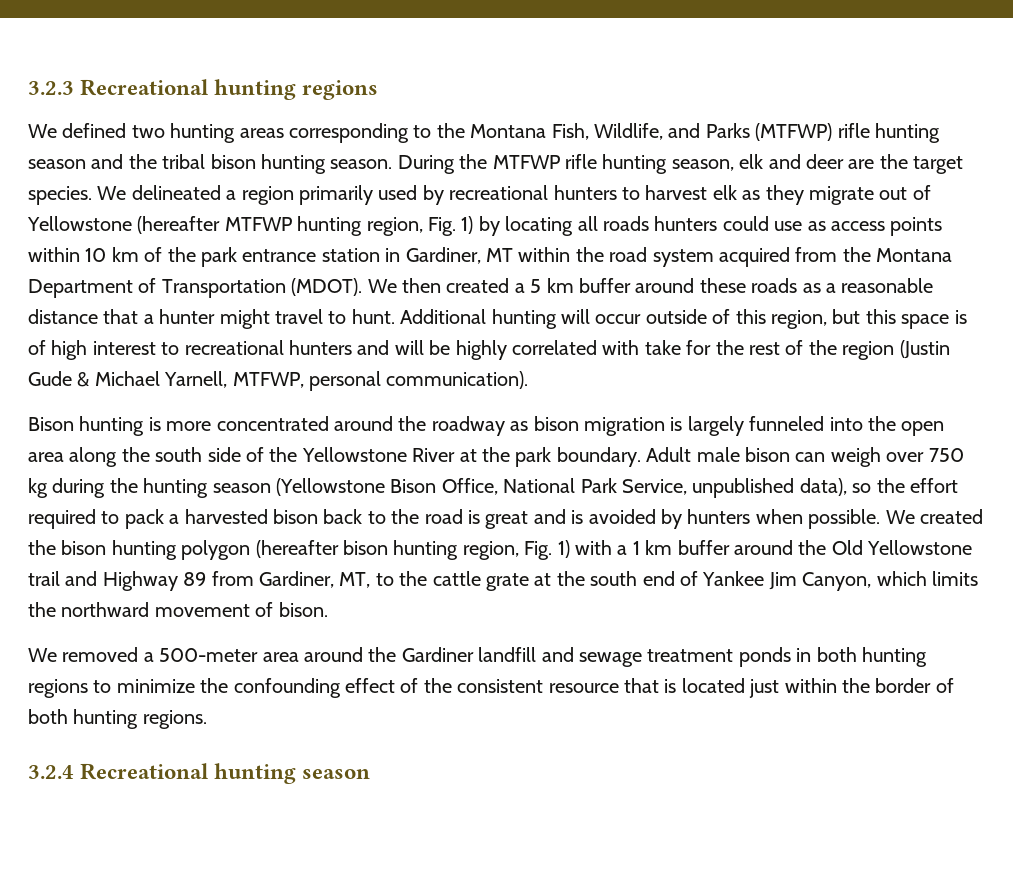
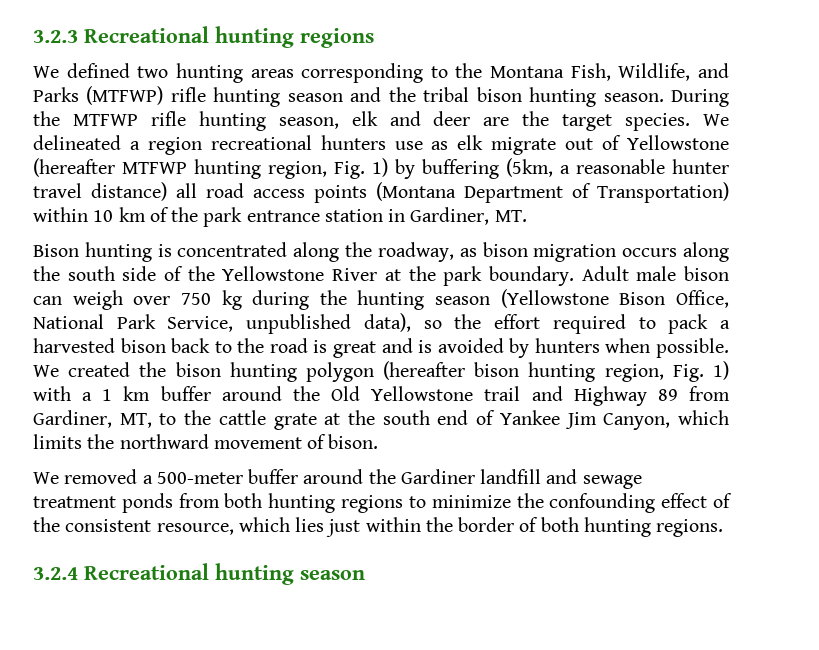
[299,185,804,205] primarily used by recreational hunters to harvest elk as they -> [210,135,484,150] recreational hunters use as elk
[505,216,943,236] locating all roads hunters could use as access points -> [422,158,729,179] [33,182,729,203] buffering (5km, a reasonable hunter travel distance) all road access points (Montana Department of Transportation)
[485,247,953,267] [28,278,934,298] [28,309,967,329] [28,340,950,360] [28,371,529,391] [28,416,945,436] [28,452,64,462] MT within the road system acquired from the Montana Department of Transportation (MDOT). We then created a 5 km buffer around these roads as a reasonable distance that a hunter might travel to hunt. Additional hunting will occur outside of this region, but this space is of high interest to recreational hunters and will be highly correlated with take for the rest of the region (Justin Gude & Michael Yarnell, MTFWP, personal communication). // Bison hunting is more concentrated around the roadway as bison migration is largely funneled into the open area -> [494,210,527,222] [33,242,678,262] MT. // Bison hunting is concentrated along the roadway, as bison migration occurs
[262,652,299,662] area -> [248,469,299,484] buffer
[796,648,812,662] in -> [178,493,220,508] from
[548,678,745,693] resource that is located -> [156,517,325,535] resource, which lies

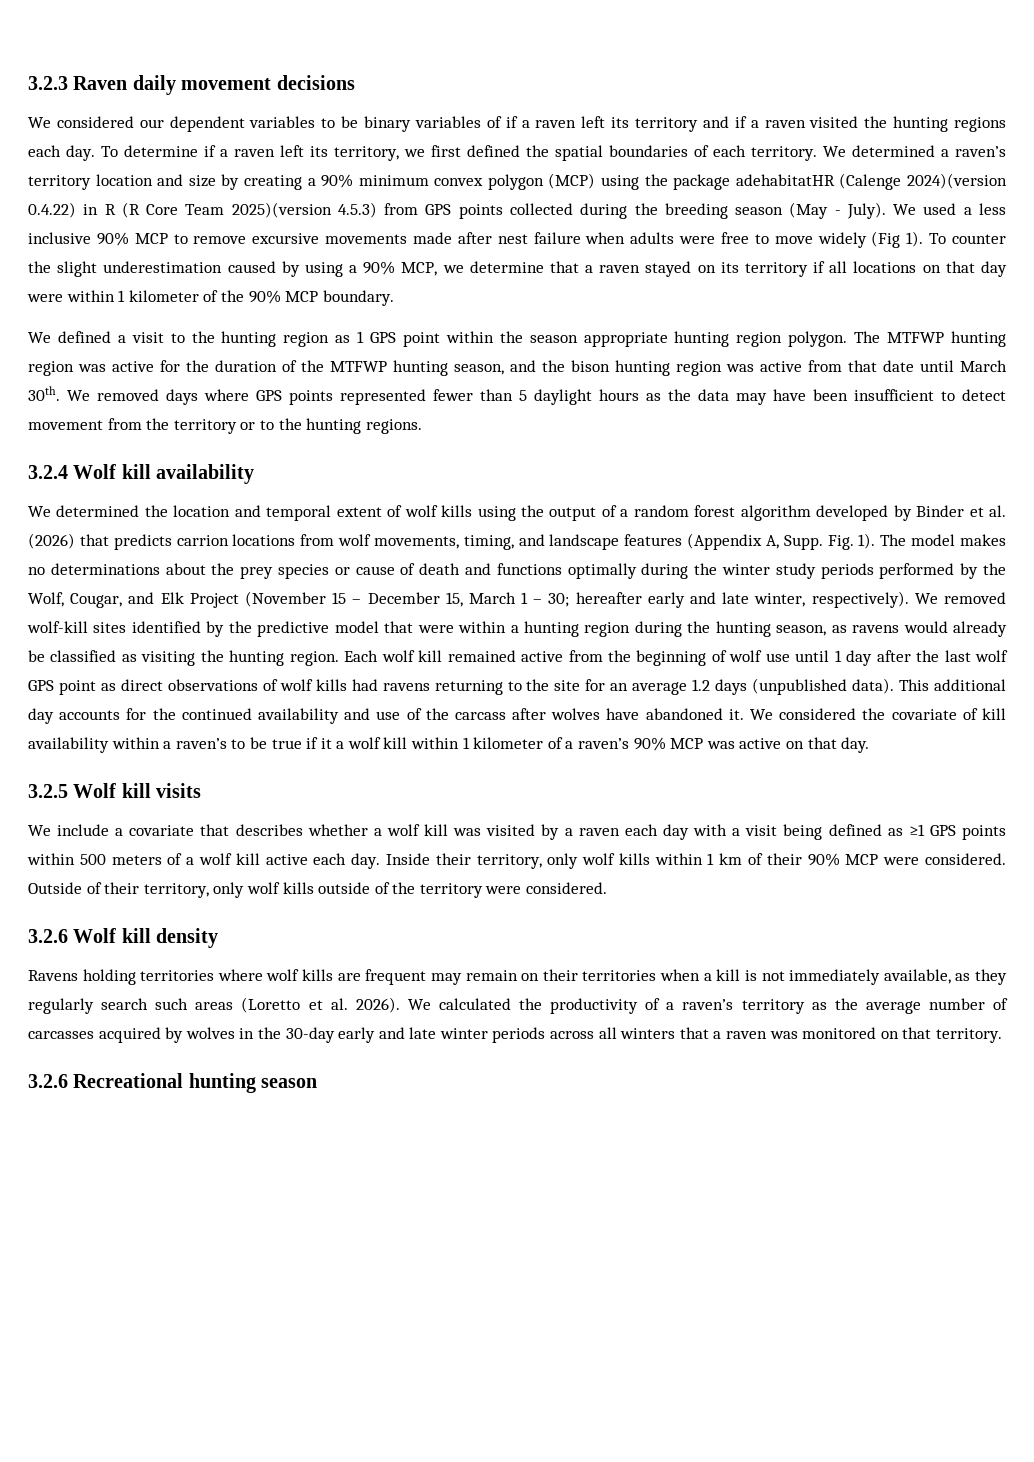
[84,26,374,48] [33,63,729,83] [33,86,729,107] Recreational hunting regions // We defined two hunting areas corresponding to the Montana Fish, Wildlife, and Parks (MTFWP) rifle hunting season and the tribal bison hunting season. During -> [73,75,355,95] [28,116,1006,132] [28,145,1006,161] [28,173,1008,190] [28,202,1006,219] [28,231,1007,248] [28,261,1007,277] [27,290,394,306] [28,331,1007,347] [28,360,297,376] Raven daily movement decisions // We considered our dependent variables to be binary variables of if a raven left its territory and if a raven visited the hunting regions each day. To determine if a raven left its territory, we first defined the spatial boundaries of each territory. We determined a raven’s territory location and size by creating a 90% minimum convex polygon (MCP) using the package adehabitatHR (Calenge 2024)(version 0.4.22) in R (R Core Team 2025)(version 4.5.3) from GPS points collected during the breeding season (May - July). We used a less inclusive 90% MCP to remove excursive movements made after nest failure when adults were free to move widely (Fig 1). To counter the slight underestimation caused by using a 90% MCP, we determine that a raven stayed on its territory if all locations on that day were within 1 kilometer of the 90% MCP boundary. // We defined a visit to the hunting region as 1 GPS point within the season appropriate hunting region polygon. The MTFWP hunting region was active for the duration of
[150,111,729,131] [33,135,730,155] [33,158,729,179] [33,182,729,203] [33,207,527,227] [33,242,729,262] [33,266,730,286] [33,289,729,310] [33,313,731,334] [33,338,729,358] [33,361,729,382] [33,386,730,406] [33,410,729,430] [33,434,379,449] [33,469,642,489] [33,493,733,513] [33,517,724,537] [33,567,78,580] rifle hunting season, elk and deer are the target species. We delineated a region recreational hunters use as elk migrate out of Yellowstone (hereafter MTFWP hunting region, Fig. 1) by buffering (5km, a reasonable hunter travel distance) all road access points (Montana Department of Transportation) within 10 km of the park entrance station in Gardiner, MT. // Bison hunting is concentrated along the roadway, as bison migration occurs along the south side of the Yellowstone River at the park boundary. Adult male bison can weigh over 750 kg during the hunting season (Yellowstone Bison Office, National Park Service, unpublished data), so the effort required to pack a harvested bison back to the road is great and is avoided by hunters when possible. We created the bison hunting polygon (hereafter bison hunting region, Fig. 1) with a 1 km buffer around the Old Yellowstone trail and Highway 89 from Gardiner, MT, to the cattle grate at the south end of Yankee Jim Canyon, which limits the northward movement of bison. // We removed a 500-meter buffer around the Gardiner landfill and sewage treatment ponds from both hunting regions to minimize the confounding effect of the consistent resource, which lies just within the border of both hunting regions. // 3.2.4 -> [393,360,1007,376] [28,386,1006,405] [28,418,422,434] [28,464,255,484] [28,505,1007,521] [28,533,1007,550] [28,563,1006,579] [28,591,1006,608] [27,621,1008,637] [28,650,1009,666] [28,678,1007,695] [28,708,1006,724] [28,737,870,753] [28,783,202,798] [28,824,1007,840] [27,853,1006,869] [28,882,608,898] [28,928,219,948] [28,969,1007,985] [28,997,1009,1014] [28,1027,1002,1043] [28,1074,68,1088] hunting season, and the bison hunting region was active from that date until March 30th. We removed days where GPS points represented fewer than 5 daylight hours as the data may have been insufficient to detect movement from the territory or to the hunting regions. // 3.2.4 Wolf kill availability // We determined the location and temporal extent of wolf kills using the output of a random forest algorithm developed by Binder et al. (2026) that predicts carrion locations from wolf movements, timing, and landscape features (Appendix A, Supp. Fig. 1). The model makes no determinations about the prey species or cause of death and functions optimally during the winter study periods performed by the Wolf, Cougar, and Elk Project (November 15 – December 15, March 1 – 30; hereafter early and late winter, respectively). We removed wolf-kill sites identified by the predictive model that were within a hunting region during the hunting season, as ravens would already be classified as visiting the hunting region. Each wolf kill remained active from the beginning of wolf use until 1 day after the last wolf GPS point as direct observations of wolf kills had ravens returning to the site for an average 1.2 days (unpublished data). This additional day accounts for the continued availability and use of the carcass after wolves have abandoned it. We considered the covariate of kill availability within a raven’s to be true if it a wolf kill within 1 kilometer of a raven’s 90% MCP was active on that day. // 3.2.5 Wolf kill visits // We include a covariate that describes whether a wolf kill was visited by a raven each day with a visit being defined as ≥1 GPS points within 500 meters of a wolf kill active each day. Inside their territory, only wolf kills within 1 km of their 90% MCP were considered. Outside of their territory, only wolf kills outside of the territory were considered. // 3.2.6 Wolf kill density // Ravens holding territories where wolf kills are frequent may remain on their territories when a kill is not immediately available, as they regularly search such areas (Loretto et al. 2026). We calculated the productivity of a raven’s territory as the average number of carcasses acquired by wolves in the 30-day early and late winter periods across all winters that a raven was monitored on that territory. // 3.2.6

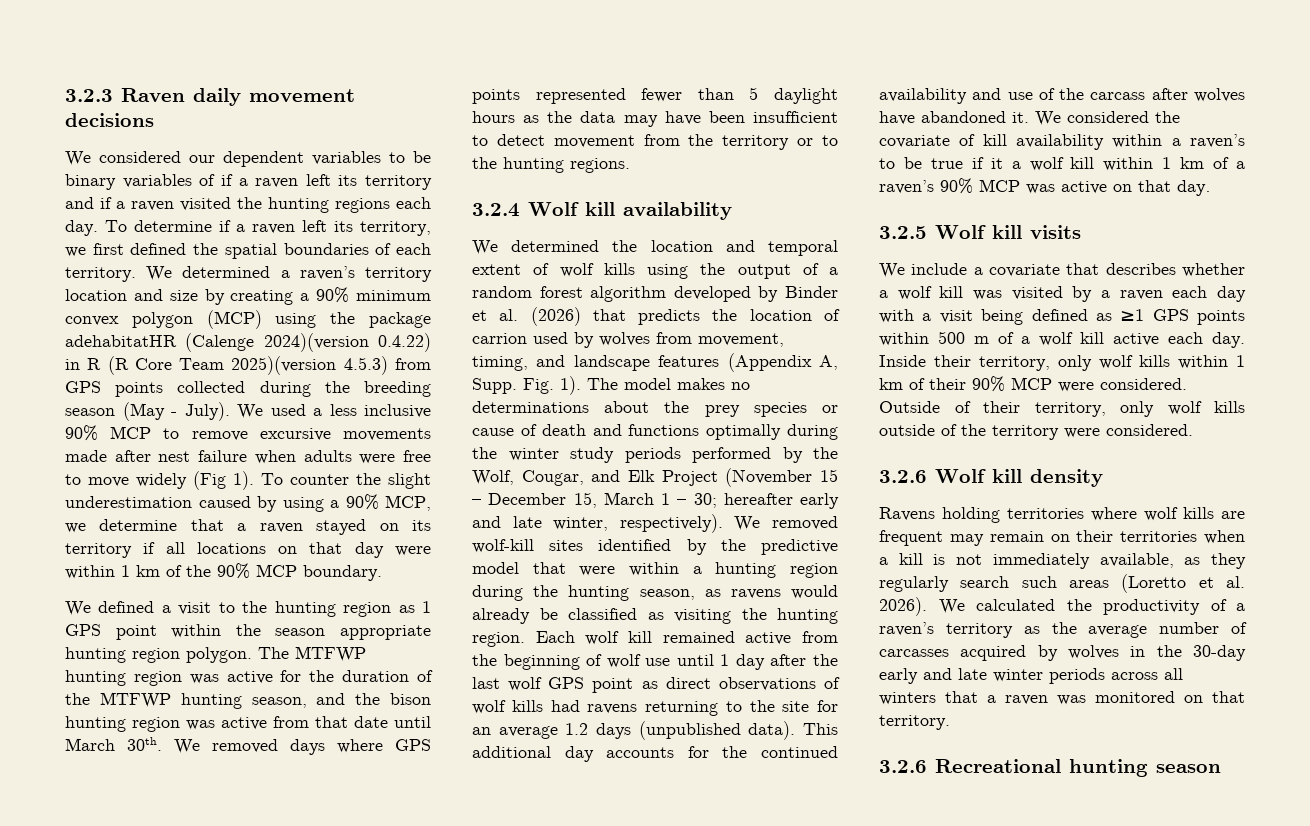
[128,290,199,302] kilometer -> [136,565,160,577] km
[176,534,459,549] carrion locations from wolf movements, -> [712,309,840,321] [472,332,784,348] the location of carrion used by wolves from movement,
[473,737,544,749] kilometer -> [1180,157,1205,169] km
[111,855,162,865] meters -> [974,336,989,344] m

